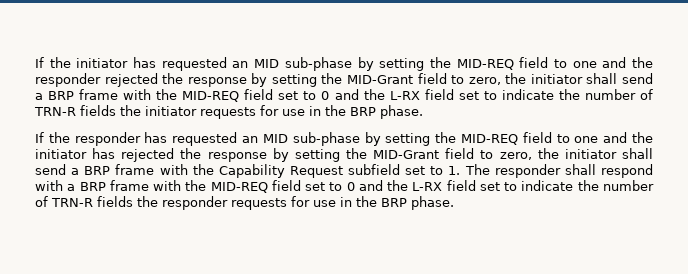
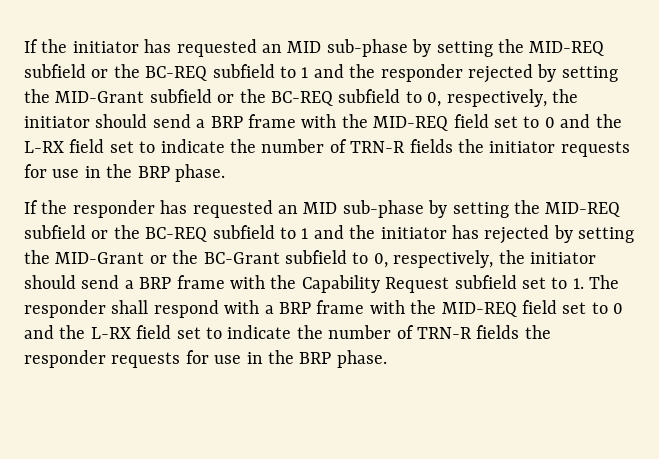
[519,57,597,68] field to one -> [24,64,309,81] subfield or the BC-REQ subfield to 1
[162,73,618,87] the response by setting the MID-Grant field to zero, the initiator shall -> [537,64,618,82] [24,89,578,107] [24,114,148,128] by setting the MID-Grant subfield or the BC-REQ subfield to 0, respectively, the initiator should
[522,132,599,143] field to one -> [24,225,309,242] subfield or the BC-REQ subfield to 1
[180,148,653,162] the response by setting the MID-Grant field to zero, the initiator shall -> [553,225,635,243] [24,250,596,268] [24,275,76,289] by setting the MID-Grant or the BC-Grant subfield to 0, respectively, the initiator should

